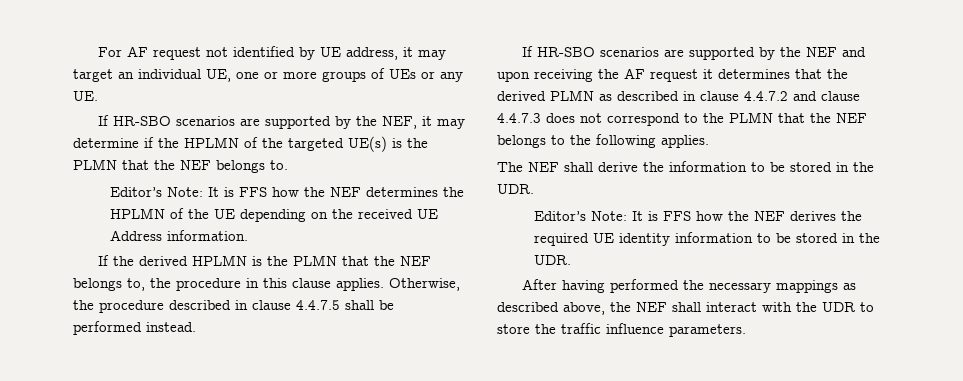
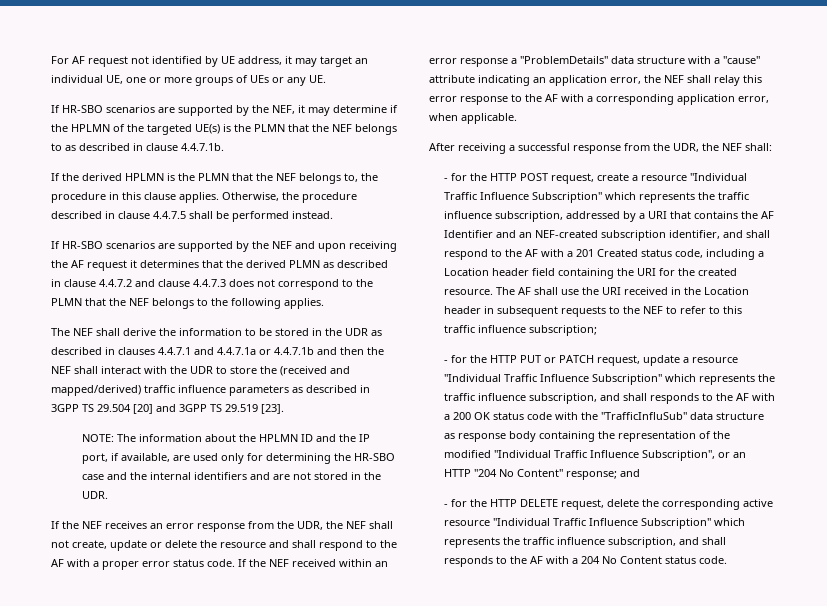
[270,160,288,170] [109,187,464,197] [109,208,438,222] [109,230,248,241] to. // Editor’s Note: It is FFS how the NEF determines the HPLMN of the UE depending on the received UE Address information. -> [51,143,224,151] to as described in clause 4.4.7.1b.
[497,184,534,194] [533,211,862,221] [533,232,880,246] [533,255,571,265] [522,279,857,293] [497,302,605,315] UDR. // Editor’s Note: It is FFS how the NEF derives the required UE identity information to be stored in the UDR. // After having performed the necessary mappings as described above, -> [345,328,382,336] [51,347,364,355] UDR as described in clauses 4.4.7.1 and 4.4.7.1a or 4.4.7.1b and then
[561,323,746,337] traffic influence parameters. -> [280,366,350,376] [51,385,370,396] [51,404,284,414] [81,434,370,442] [81,453,395,464] [81,472,381,480] [81,491,108,499] [51,521,393,532] [51,540,397,551] [51,559,388,570] [429,56,760,67] [429,75,762,86] [429,94,769,105] [429,113,517,124] [429,143,772,154] [444,173,748,184] [444,192,750,203] [444,211,775,222] [444,230,771,241] [444,249,765,260] [444,268,738,279] [444,287,750,295] [444,306,743,317] [444,325,598,336] [444,355,739,366] [444,374,776,385] [444,393,776,404] [444,412,765,420] [444,431,731,442] [444,450,747,461] [444,469,641,480] [444,499,774,510] [444,518,746,529] [444,537,727,548] [444,556,728,567] (received and mapped/derived) traffic influence parameters as described in 3GPP TS 29.504 [20] and 3GPP TS 29.519 [23]. // NOTE: The information about the HPLMN ID and the IP port, if available, are used only for determining the HR-SBO case and the internal identifiers and are not stored in the UDR. // If the NEF receives an error response from the UDR, the NEF shall not create, update or delete the resource and shall respond to the AF with a proper error status code. If the NEF received within an error response a "ProblemDetails" data structure with a "cause" attribute indicating an application error, the NEF shall relay this error response to the AF with a corresponding application error, when applicable. // After receiving a successful response from the UDR, the NEF shall: // - for the HTTP POST request, create a resource "Individual Traffic Influence Subscription" which represents the traffic influence subscription, addressed by a URI that contains the AF Identifier and an NEF-created subscription identifier, and shall respond to the AF with a 201 Created status code, including a Location header field containing the URI for the created resource. The AF shall use the URI received in the Location header in subsequent requests to the NEF to refer to this traffic influence subscription; // - for the HTTP PUT or PATCH request, update a resource "Individual Traffic Influence Subscription" which represents the traffic influence subscription, and shall responds to the AF with a 200 OK status code with the "TrafficInfluSub" data structure as response body containing the representation of the modified "Individual Traffic Influence Subscription", or an HTTP "204 No Content" response; and // - for the HTTP DELETE request, delete the corresponding active resource "Individual Traffic Influence Subscription" which represents the traffic influence subscription, and shall responds to the AF with a 204 No Content status code.

